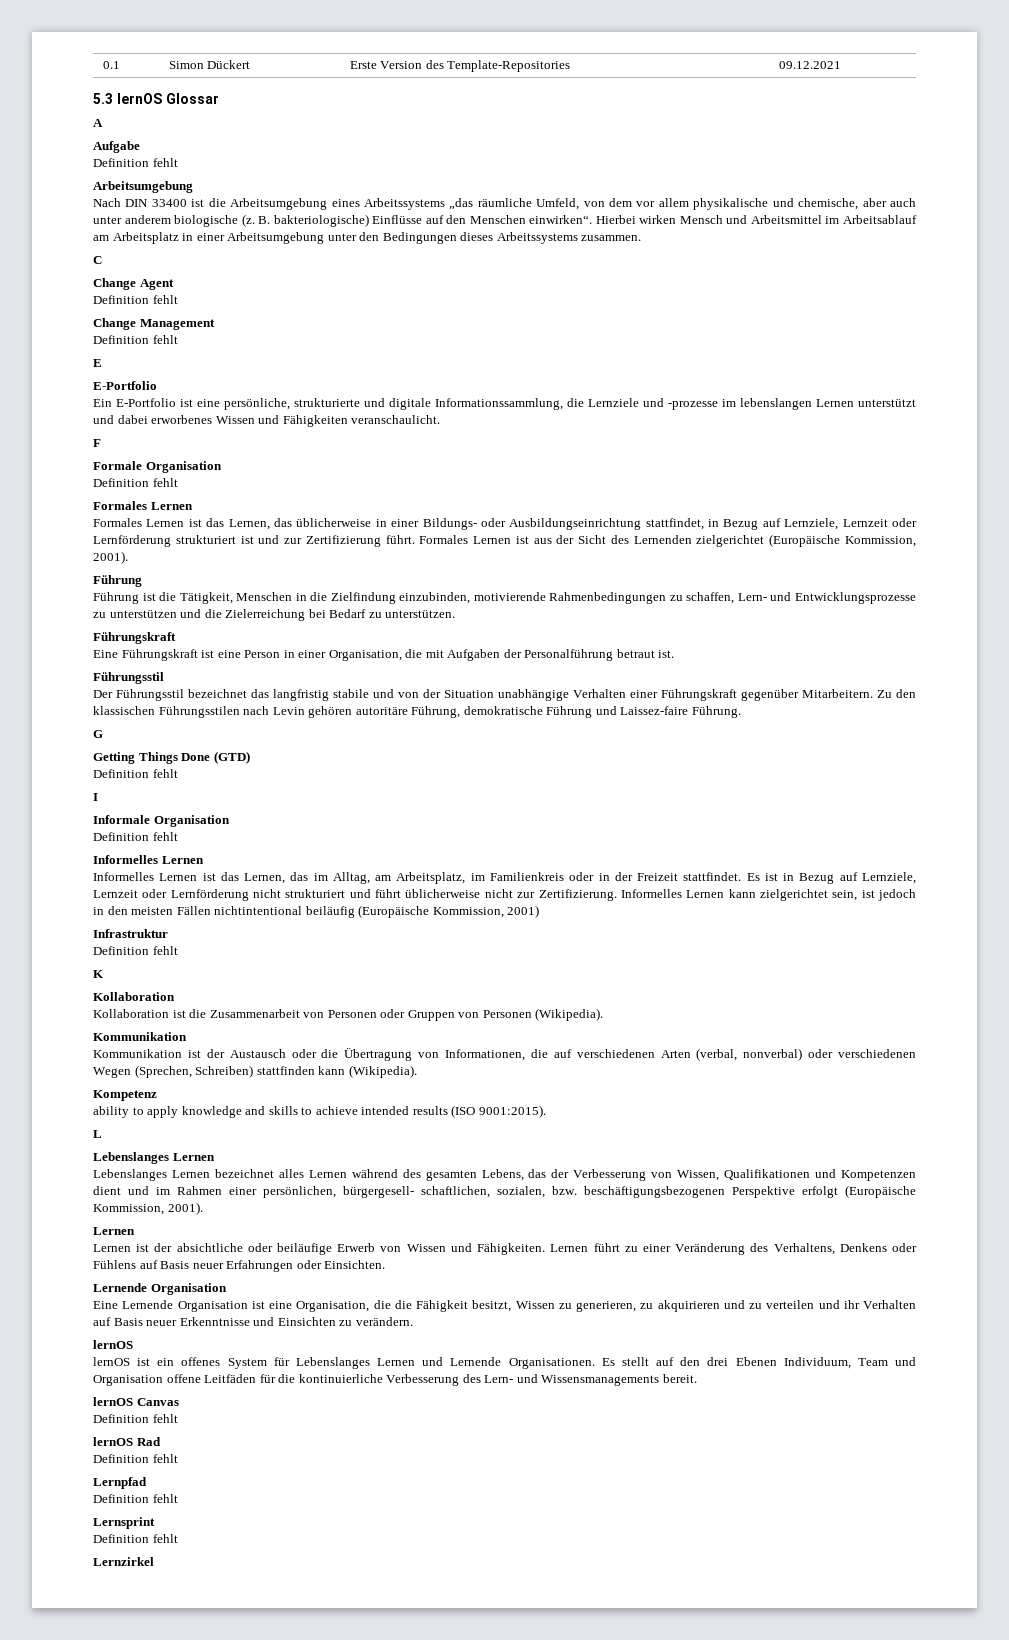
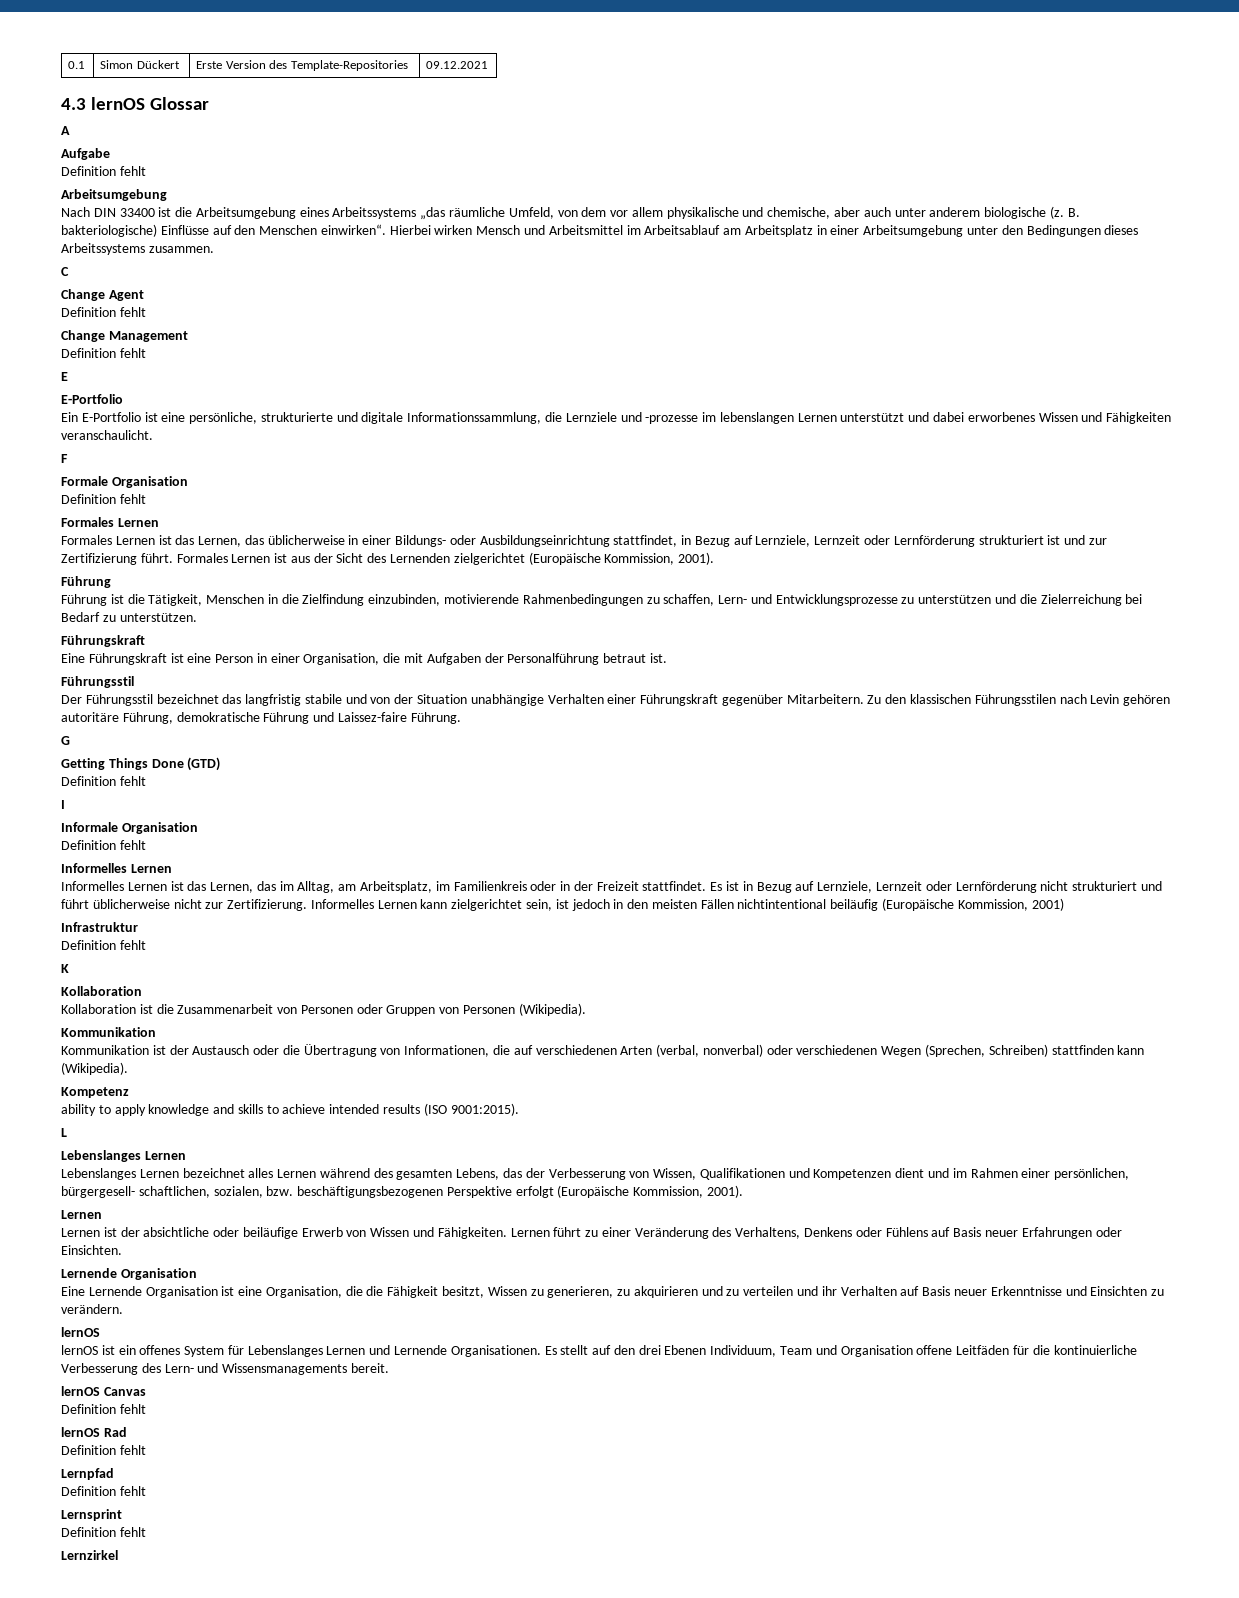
[93,93,113,104] 5.3 -> [61,98,86,110] 4.3

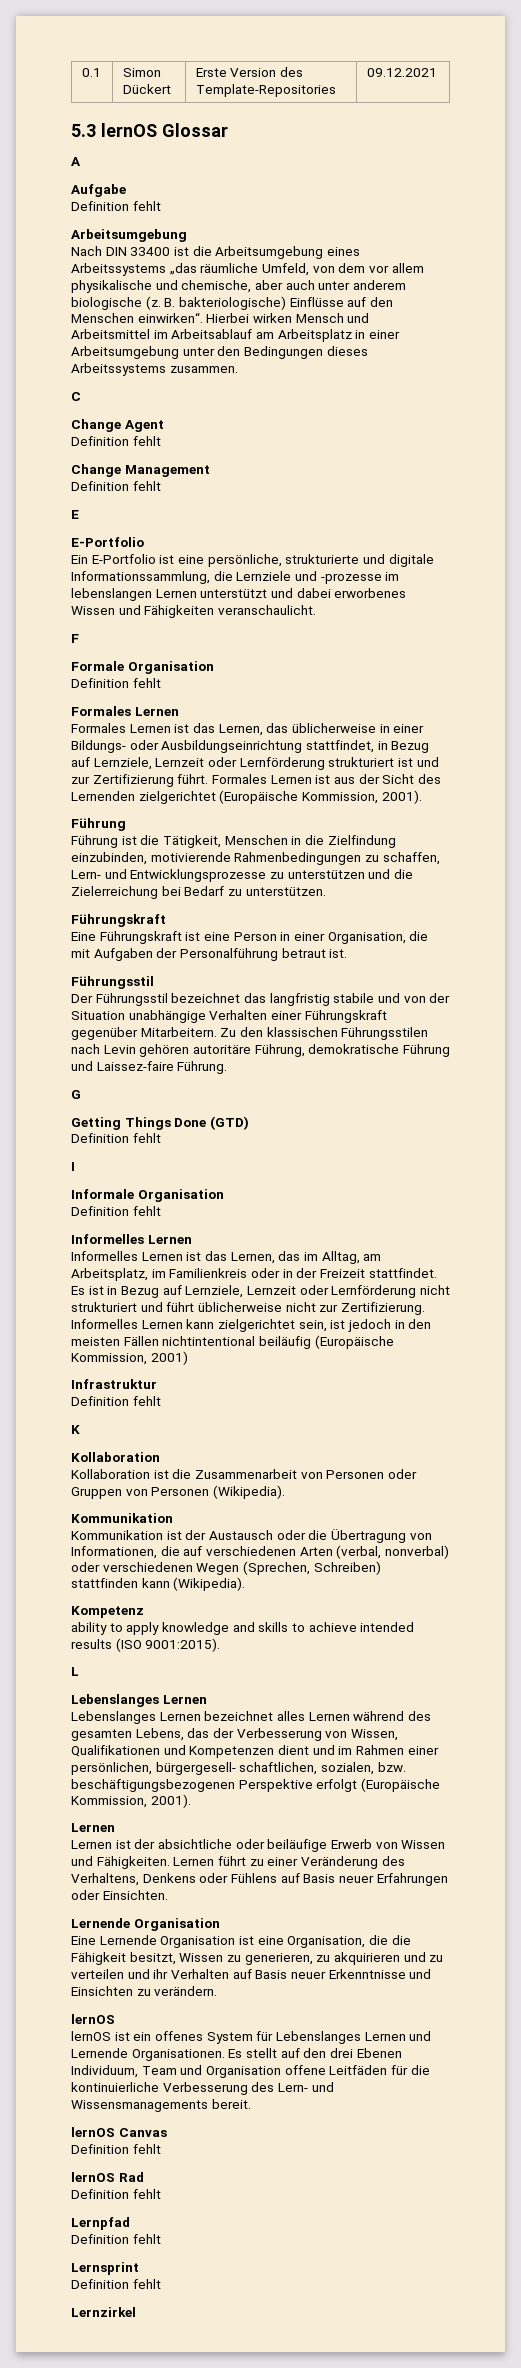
[61,98,86,110] 4.3 -> [71,124,96,137] 5.3

